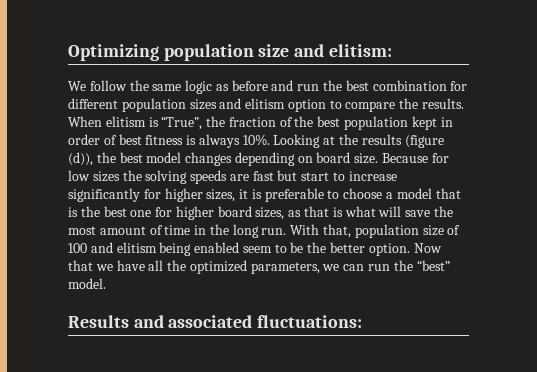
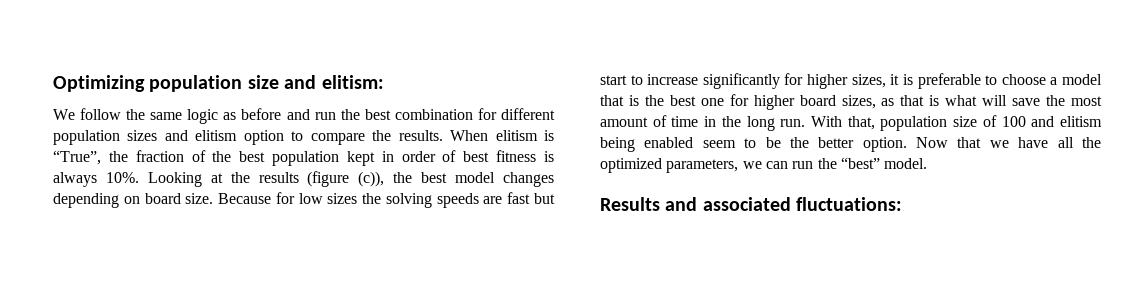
[68,152,93,166] (d)), -> [358,171,385,187] (c)),

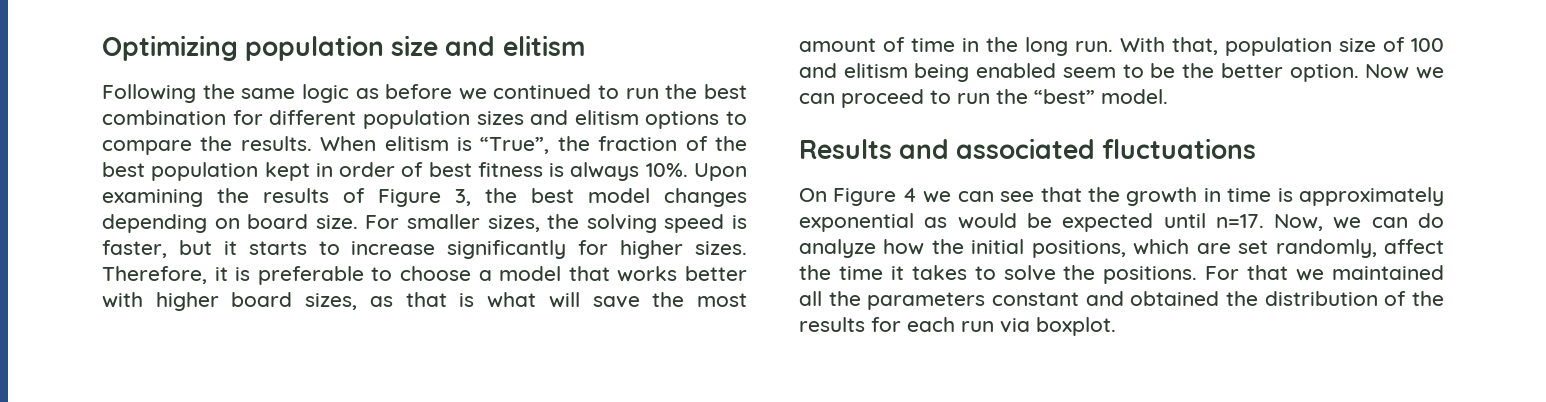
[321,75,384,89] [53,108,122,120] elitism: // We follow -> [502,35,585,56] [102,84,196,103] elitism // Following
[286,109,310,120] and -> [458,84,620,100] we continued to
[243,130,284,145] option -> [645,111,720,129] options
[147,171,385,187] Looking at the results (figure (c)), -> [693,163,747,181] [102,188,471,207] Upon examining the results of Figure 3,
[218,192,555,208] [600,75,627,85] Because for low sizes the solving speeds are fast but start -> [365,214,748,233] [102,240,307,258] For smaller sizes, the solving speed is faster, but it starts
[851,74,886,88] sizes, -> [695,241,748,255] [102,266,207,284] sizes. Therefore,
[628,94,749,106] is the best one for -> [617,266,748,282] [102,292,143,308] works better with
[957,137,1101,148] [600,158,788,173] that we have all the optimized parameters, we can -> [1416,67,1444,79] [799,89,951,108] we can proceed to
[796,197,903,211] fluctuations: -> [1102,138,1257,159] [799,187,1444,206] [799,213,1444,232] [799,239,1444,258] [799,265,1444,284] [799,291,1444,310] [799,317,1116,336] fluctuations // On Figure 4 we can see that the growth in time is approximately exponential as would be expected until n=17. Now, we can do analyze how the initial positions, which are set randomly, affect the time it takes to solve the positions. For that we maintained all the parameters constant and obtained the distribution of the results for each run via boxplot.

